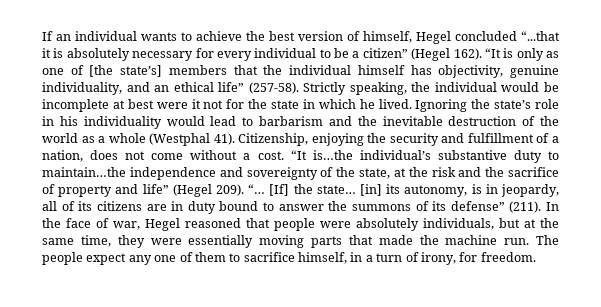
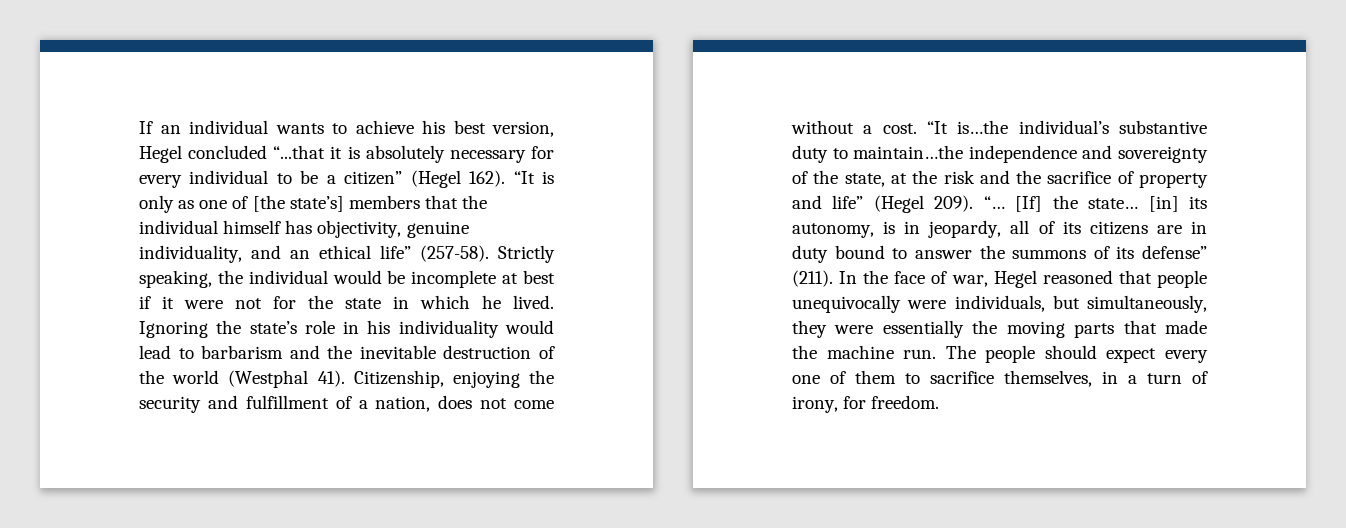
[246,31,412,43] the best version of himself, -> [422,120,554,137] his best version,
[156,99,201,109] were it -> [139,296,223,309] if it were
[81,133,146,143] as a whole -> (220, 377) none
[320,218,559,231] [42,235,111,247] were absolutely individuals, but at the same time, -> [792,295,1207,313] unequivocally were individuals, but simultaneously,
(254, 241) none -> [972,320,998,334] the
[86,253,152,265] expect any -> [1044,345,1208,363] should expect every
[298,252,347,264] himself, -> [1004,370,1092,387] themselves,

